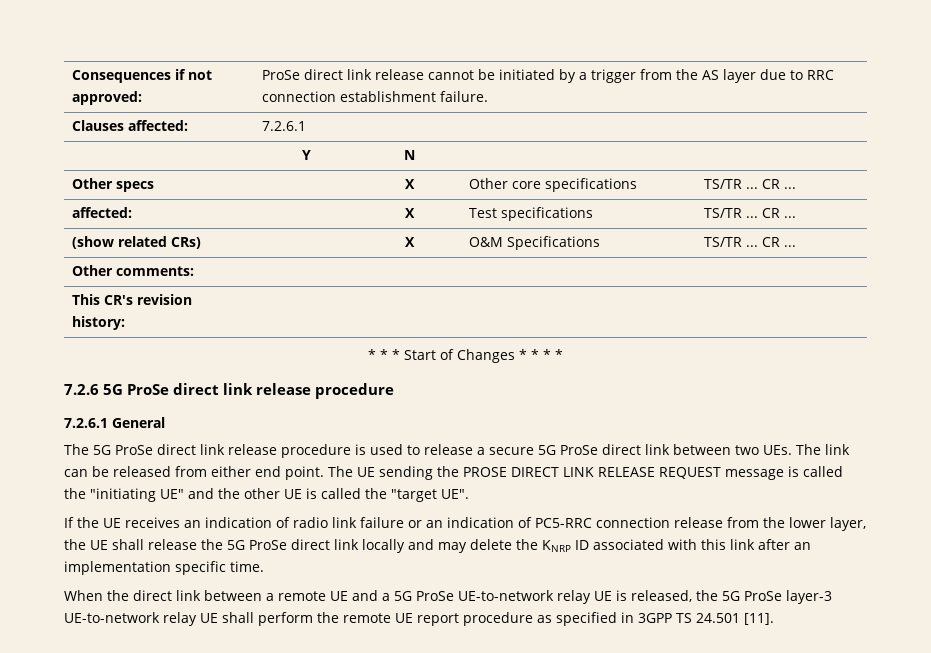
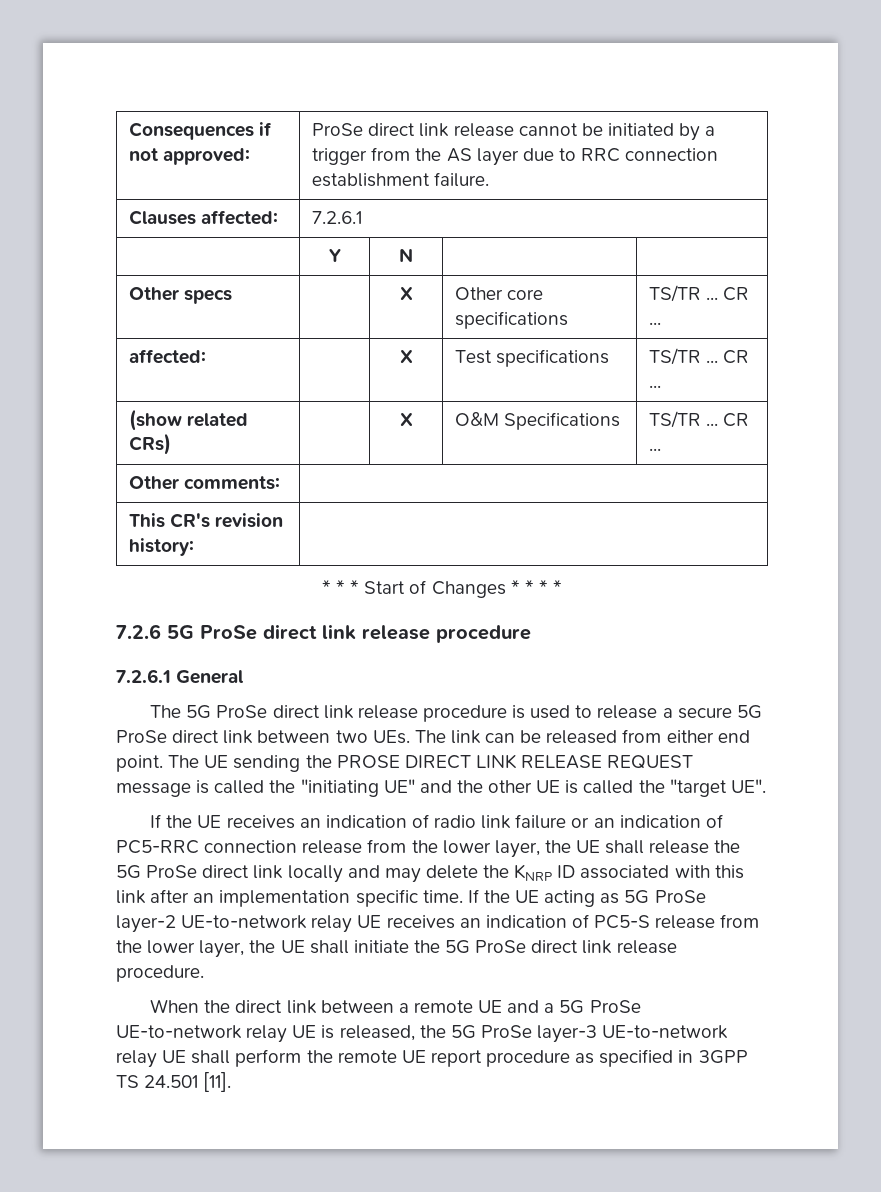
(264, 566) none -> [467,889,706,907] [116,914,760,933] [116,940,677,958] [116,965,204,982] If the UE acting as 5G ProSe layer-2 UE-to-network relay UE receives an indication of PC5-S release from the lower layer, the UE shall initiate the 5G ProSe direct link release procedure.

